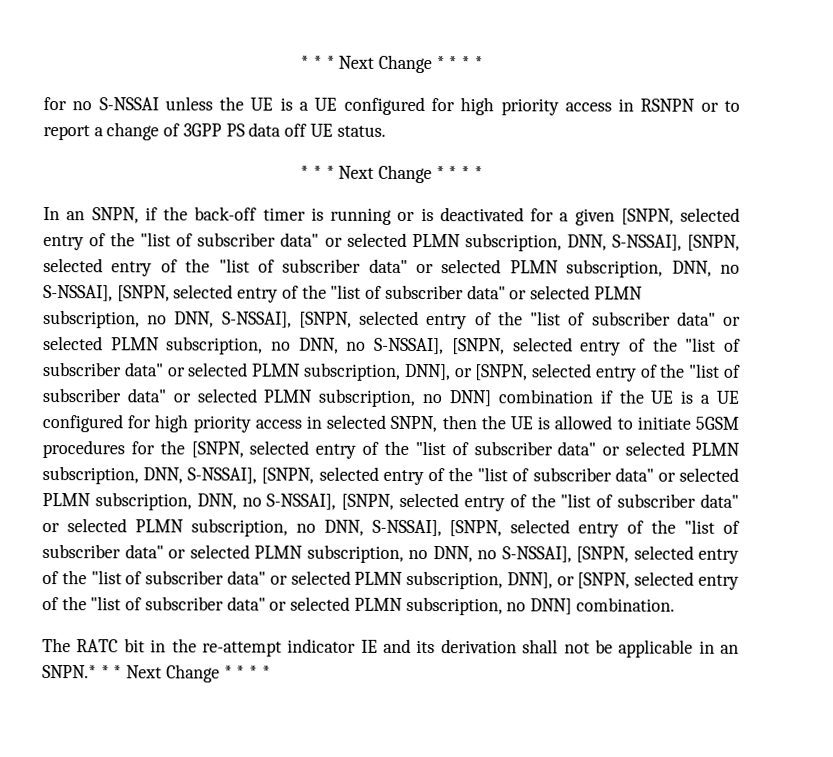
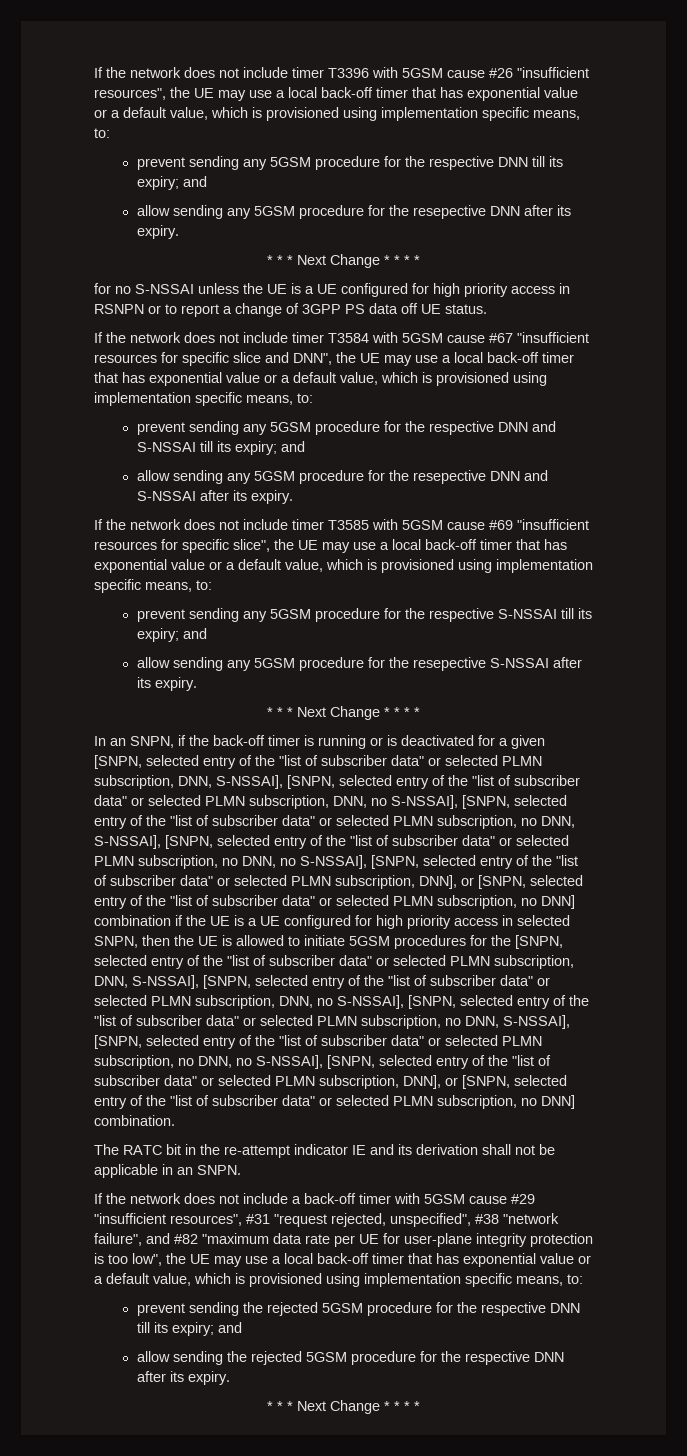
(300, 62) none -> [94,67,589,78] [94,87,578,101] [94,107,580,121] [94,128,110,138] [136,156,563,170] [136,176,207,190] [136,205,571,219] [136,225,179,239] If the network does not include timer T3396 with 5GSM cause #26 "insufficient resources", the UE may use a local back-off timer that has exponential value or a default value, which is provisioned using implementation specific means, to: // prevent sending any 5GSM procedure for the respective DNN till its expiry; and // allow sending any 5GSM procedure for the resepective DNN after its expiry. //
(386, 131) none -> [94,332,589,343] [94,352,574,366] [94,372,547,386] [94,392,313,406] [136,421,556,435] [136,441,305,455] [136,470,548,484] [136,490,293,504] [94,519,589,530] [94,539,567,553] [94,559,593,573] [94,579,212,593] [136,608,592,622] [136,628,207,642] [136,657,582,671] [136,677,197,691] // If the network does not include timer T3584 with 5GSM cause #67 "insufficient resources for specific slice and DNN", the UE may use a local back-off timer that has exponential value or a default value, which is provisioned using implementation specific means, to: // prevent sending any 5GSM procedure for the respective DNN and S-NSSAI till its expiry; and // allow sending any 5GSM procedure for the resepective DNN and S-NSSAI after its expiry. // If the network does not include timer T3585 with 5GSM cause #69 "insufficient resources for specific slice", the UE may use a local back-off timer that has exponential value or a default value, which is provisioned using implementation specific means, to: // prevent sending any 5GSM procedure for the respective S-NSSAI till its expiry; and // allow sending any 5GSM procedure for the resepective S-NSSAI after its expiry.
[42,665,97,679] SNPN.* -> [197,1165,241,1175] [94,1193,535,1204] [94,1213,559,1227] [94,1233,593,1247] [94,1253,591,1267] [94,1273,583,1287] [136,1302,580,1316] [136,1322,242,1336] [136,1351,564,1365] [136,1371,230,1385] [267,1401,273,1411] SNPN. // If the network does not include a back-off timer with 5GSM cause #29 "insufficient resources", #31 "request rejected, unspecified", #38 "network failure", and #82 "maximum data rate per UE for user-plane integrity protection is too low", the UE may use a local back-off timer that has exponential value or a default value, which is provisioned using implementation specific means, to: // prevent sending the rejected 5GSM procedure for the respective DNN till its expiry; and // allow sending the rejected 5GSM procedure for the respective DNN after its expiry. // *

